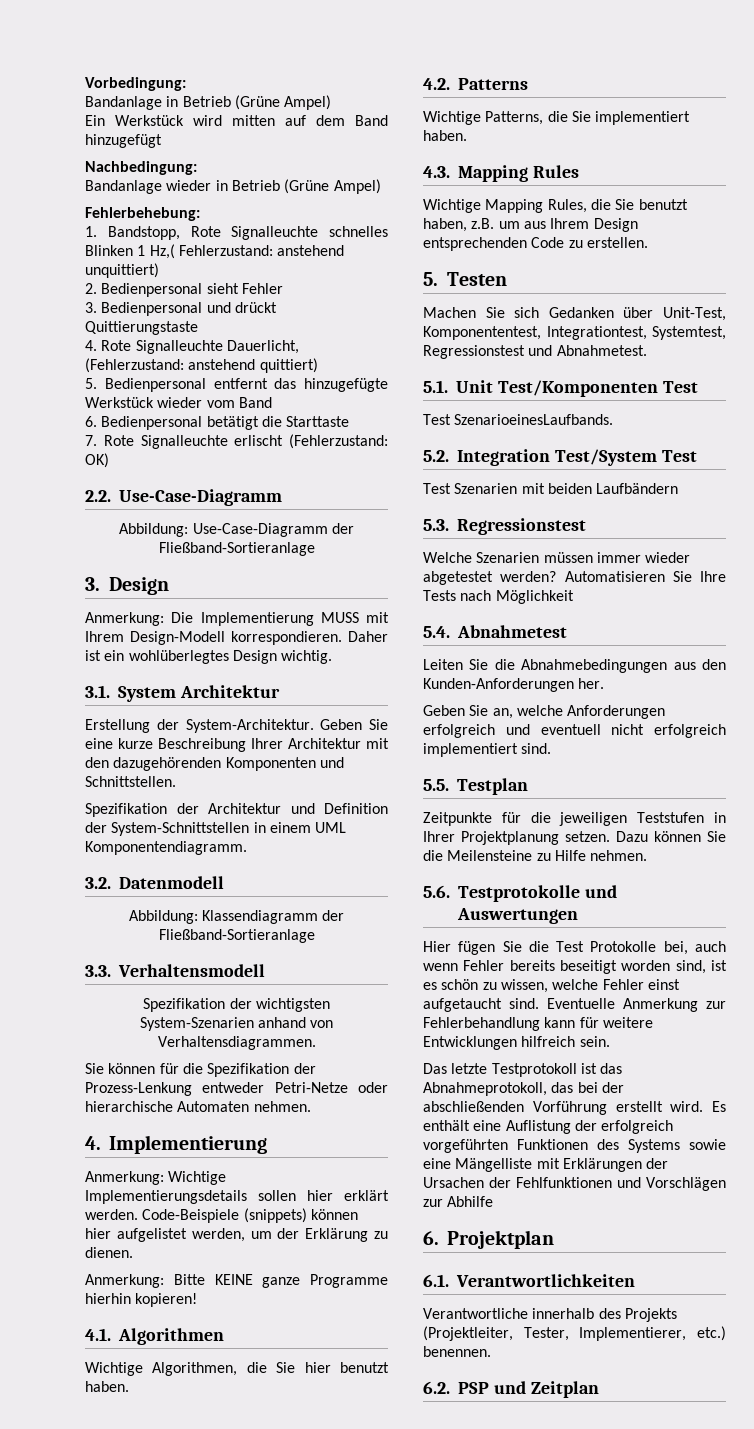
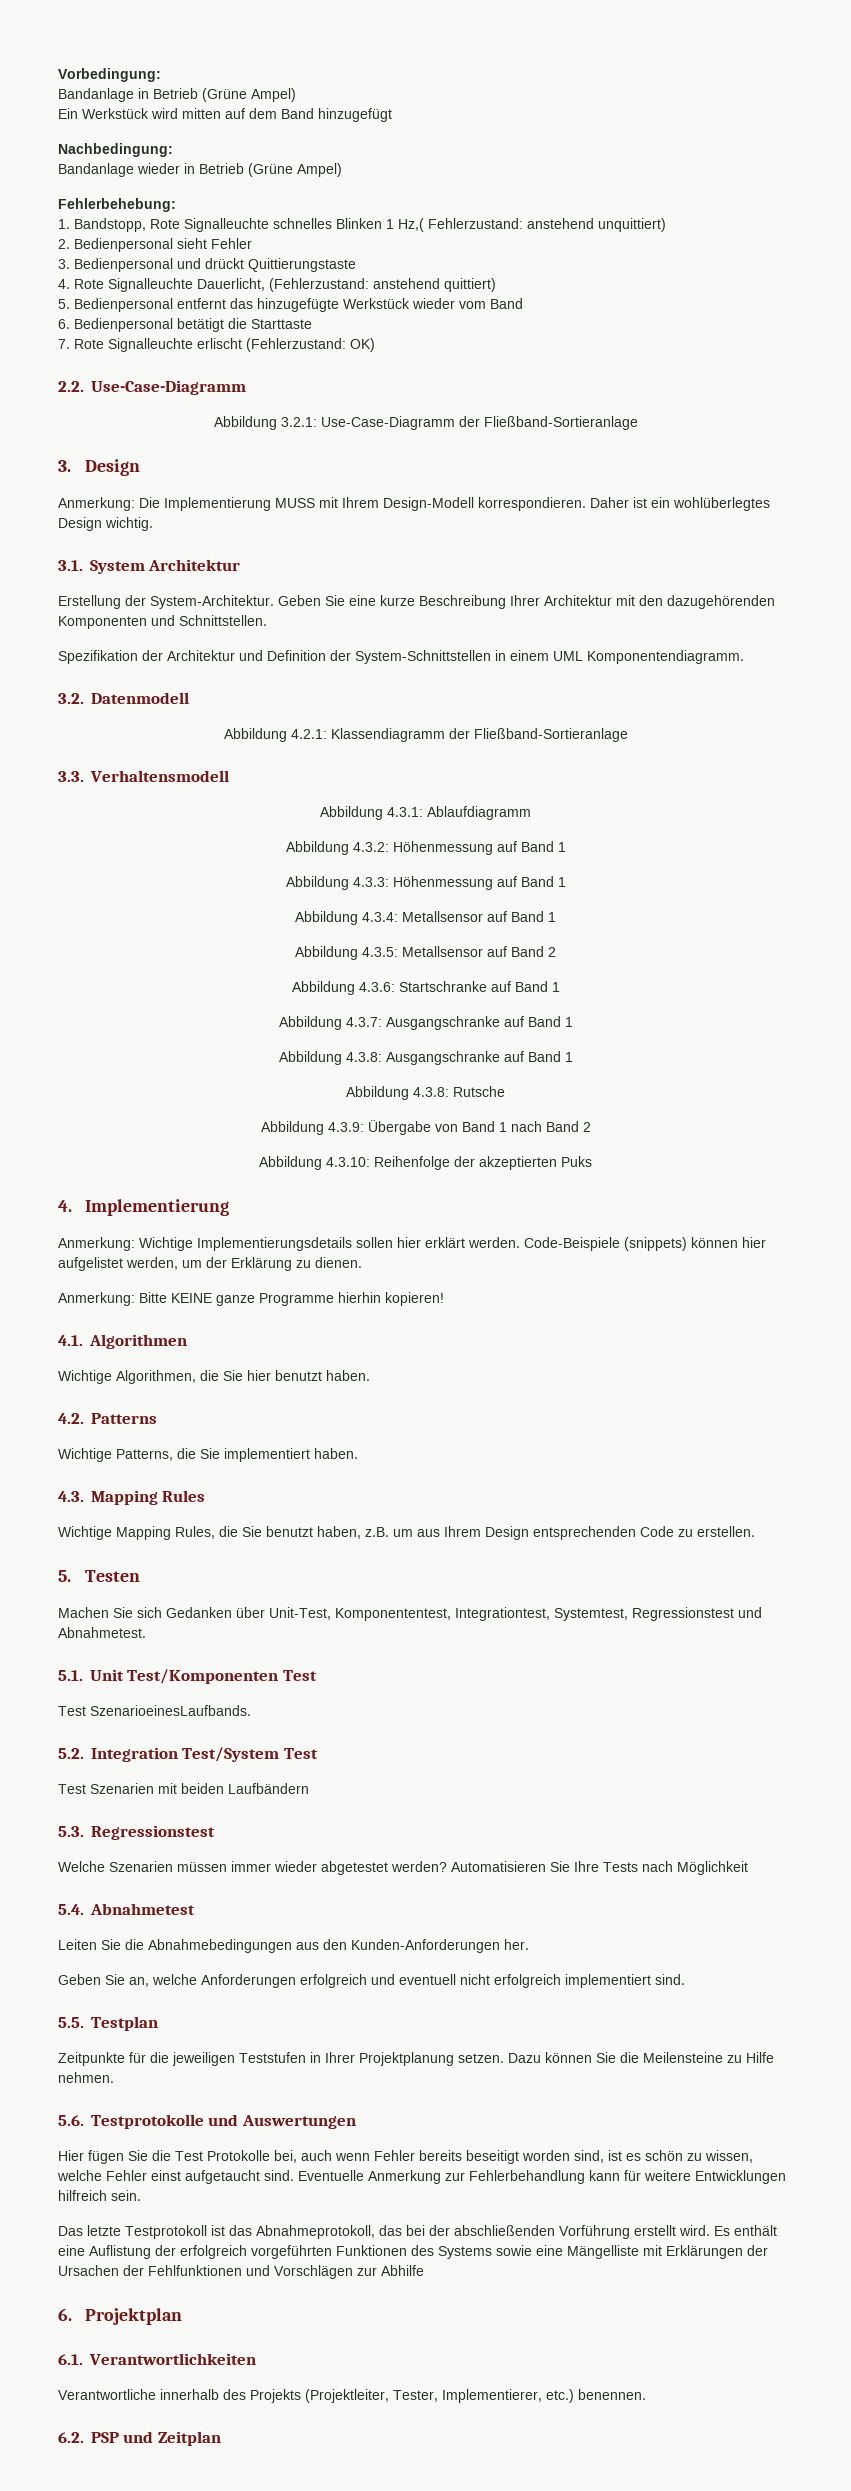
[119,523,189,537] Abbildung: -> [213,416,317,430] Abbildung 3.2.1:
[128,910,198,924] Abbildung: -> [223,728,327,742] Abbildung 4.2.1:
[143,998,330,1012] [139,1017,334,1031] [157,1036,316,1050] [85,1063,316,1077] [85,1082,388,1096] [85,1101,311,1112] Spezifikation der wichtigsten System-Szenarien anhand von Verhaltensdiagrammen. // Sie können für die Spezifikation der Prozess-Lenkung entweder Petri-Netze oder hierarchische Automaten nehmen. -> [320,806,531,820] [285,841,566,855] [285,876,566,890] [295,911,556,925] [295,946,556,960] [291,981,560,995] [278,1016,573,1030] [278,1051,573,1065] [346,1086,505,1100] [260,1120,591,1135] [259,1156,592,1170] Abbildung 4.3.1: Ablaufdiagramm // Abbildung 4.3.2: Höhenmessung auf Band 1 // Abbildung 4.3.3: Höhenmessung auf Band 1 // Abbildung 4.3.4: Metallsensor auf Band 1 // Abbildung 4.3.5: Metallsensor auf Band 2 // Abbildung 4.3.6: Startschranke auf Band 1 // Abbildung 4.3.7: Ausgangschranke auf Band 1 // Abbildung 4.3.8: Ausgangschranke auf Band 1 // Abbildung 4.3.8: Rutsche // Abbildung 4.3.9: Übergabe von Band 1 nach Band 2 // Abbildung 4.3.10: Reihenfolge der akzeptierten Puks

